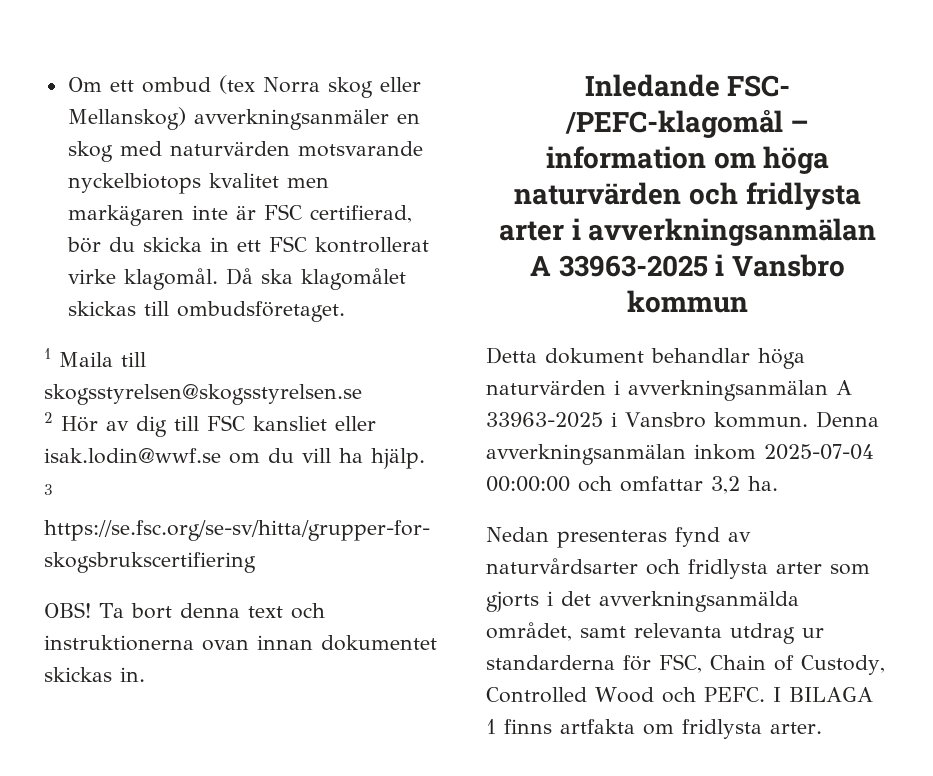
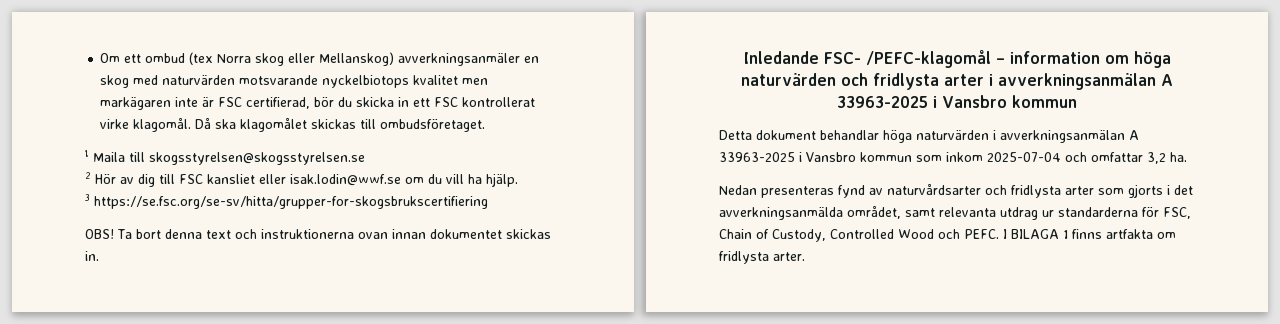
[713,411,879,428] [486,444,686,465] kommun. Denna avverkningsanmälan -> [860,152,942,162] kommun som
[486,476,570,492] 00:00:00 -> (1061, 157) none

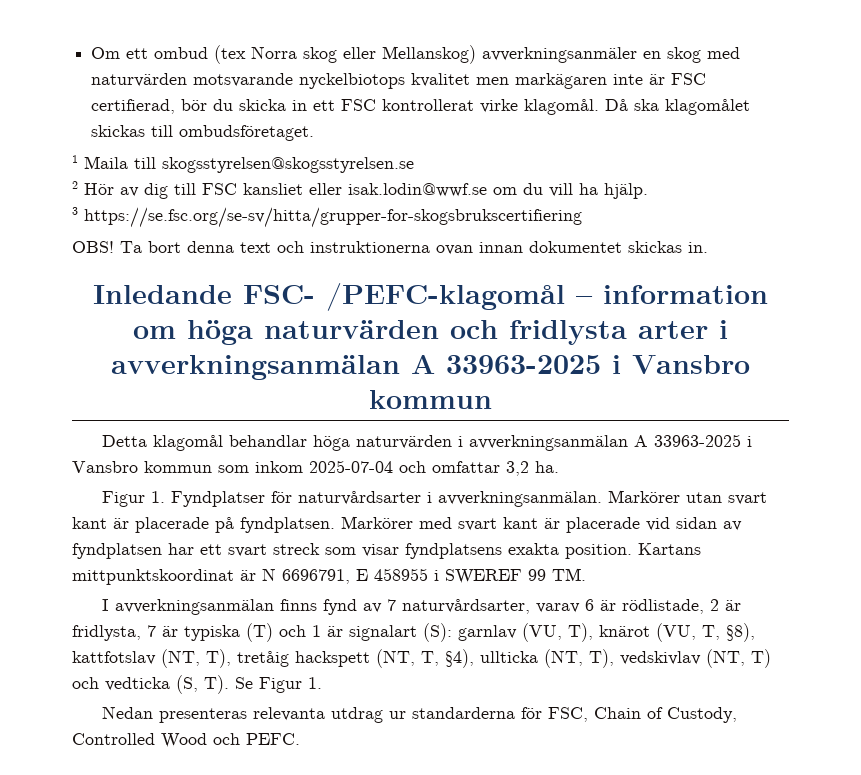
[756,130,816,140] dokument -> [152,435,223,451] klagomål
[719,183,1193,198] [719,205,935,220] Nedan presenteras fynd av naturvårdsarter och fridlysta arter som gjorts i det avverkningsanmälda området, samt -> [101,490,767,507] [72,516,742,533] [72,543,701,559] [72,568,586,585] [101,599,741,615] [72,623,755,642] [72,649,771,668] [72,675,322,694] [101,706,247,723] Figur 1. Fyndplatser för naturvårdsarter i avverkningsanmälan. Markörer utan svart kant är placerade på fyndplatsen. Markörer med svart kant är placerade vid sidan av fyndplatsen har ett svart streck som visar fyndplatsens exakta position. Kartans mittpunktskoordinat är N 6696791, E 458955 i SWEREF 99 TM. // I avverkningsanmälan finns fynd av 7 naturvårdsarter, varav 6 är rödlistade, 2 är fridlysta, 7 är typiska (T) och 1 är signalart (S): garnlav (VU, T), knärot (VU, T, §8), kattfotslav (NT, T), tretåig hackspett (NT, T, §4), ullticka (NT, T), vedskivlav (NT, T) och vedticka (S, T). Se Figur 1. // Nedan presenteras
[1003,229,1176,239] [719,251,805,264] I BILAGA 1 finns artfakta om fridlysta arter. -> (300, 739) none

